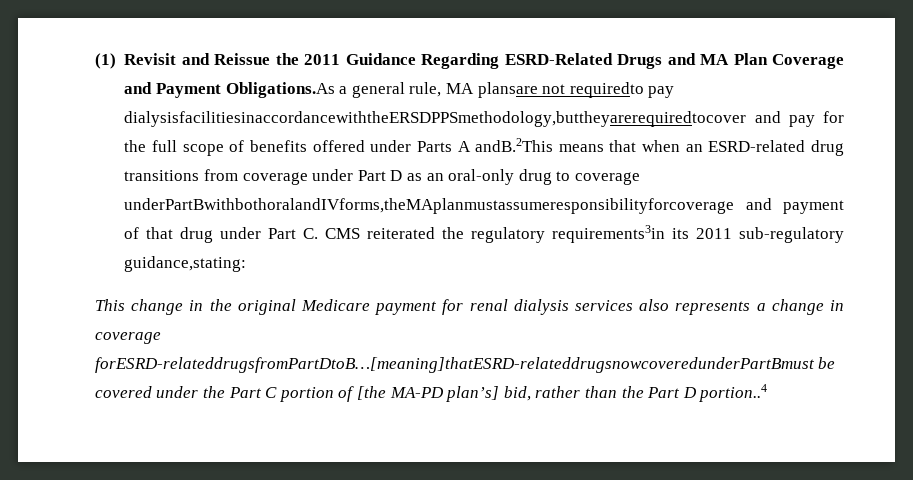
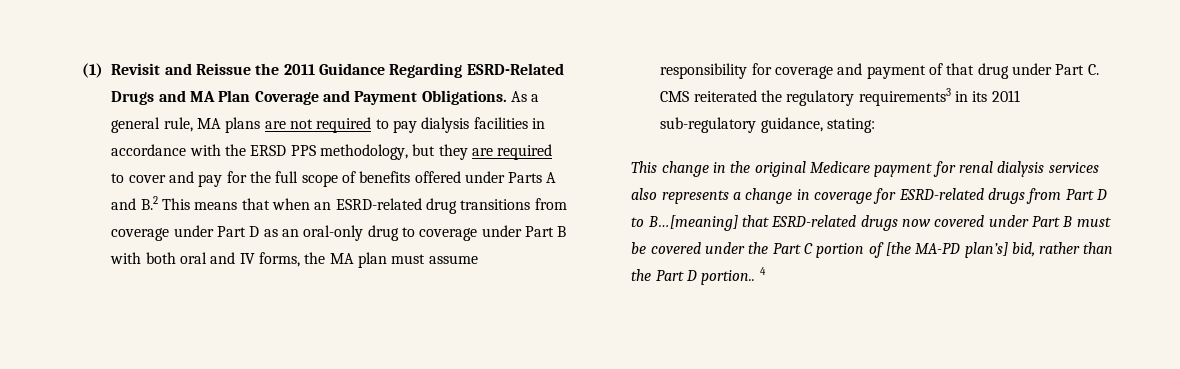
[225,82,335,98] Obligations.As -> [421,90,527,105] Obligations. As
[477,82,675,98] [124,111,747,127] plansare not requiredto pay dialysisfacilitiesinaccordancewiththeERSDPPSmethodology,buttheyarerequiredtocover -> [225,117,545,133] [111,144,553,160] [111,173,166,183] plans are not required to pay dialysis facilities in accordance with the ERSD PPS methodology, but they are required to cover
[475,138,554,152] andB.2This -> [111,196,190,210] and B.2 This
[124,198,735,214] underPartBwithbothoralandIVforms,theMAplanmustassumeresponsibilityforcoverage -> [481,225,567,237] [110,252,478,268] [660,63,833,79] under Part B with both oral and IV forms, the MA plan must assume responsibility for coverage
[552,225,666,243] requirements3in -> [858,88,968,106] requirements3 in
[124,256,247,272] guidance,stating: -> [760,117,875,133] guidance, stating:
[94,357,815,373] forESRD-relateddrugsfromPartDtoB…[meaning]thatESRD-relateddrugsnowcoveredunderPartBmust -> [873,188,1107,204] [631,215,1111,231] for ESRD-related drugs from Part D to B…[meaning] that ESRD-related drugs now covered under Part B must
[699,384,768,402] portion..4 -> [701,267,766,285] portion.. 4

